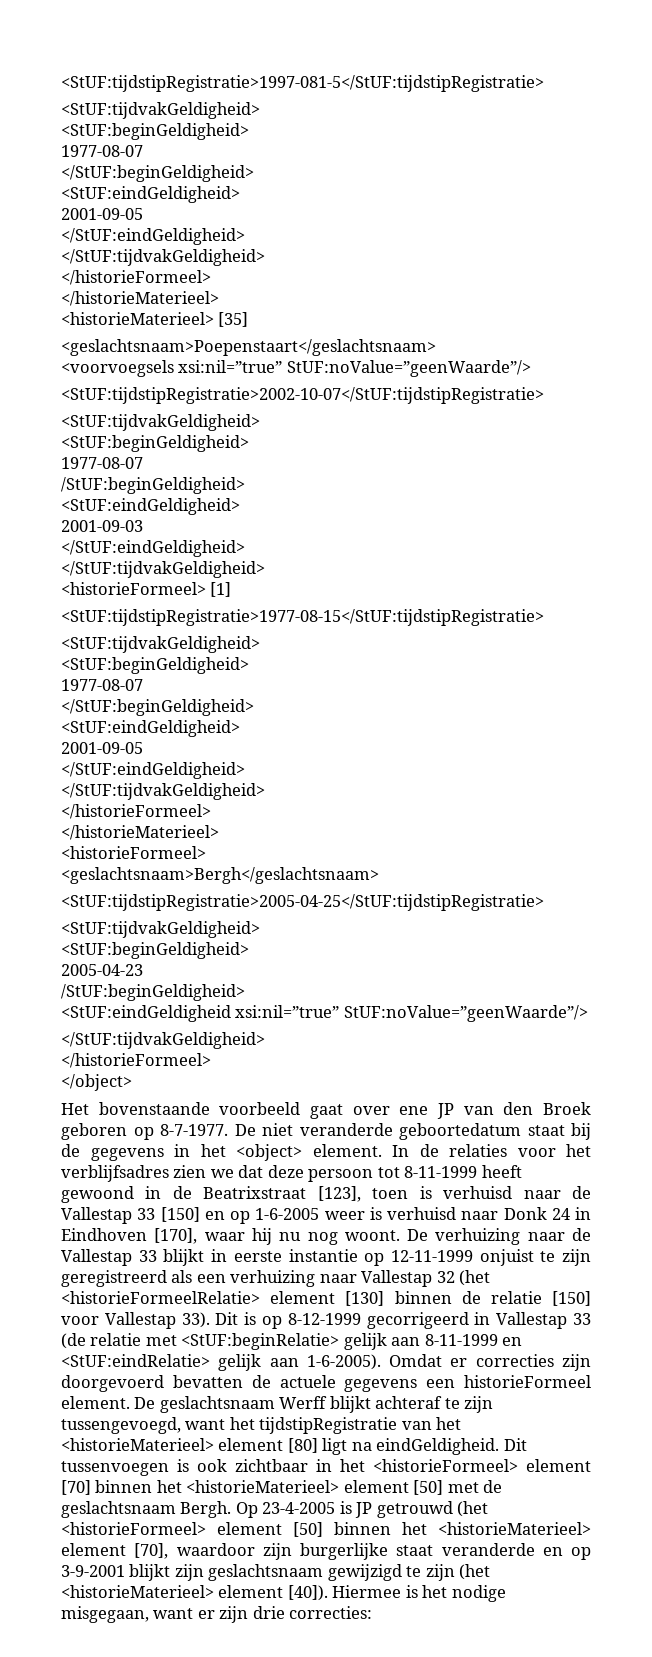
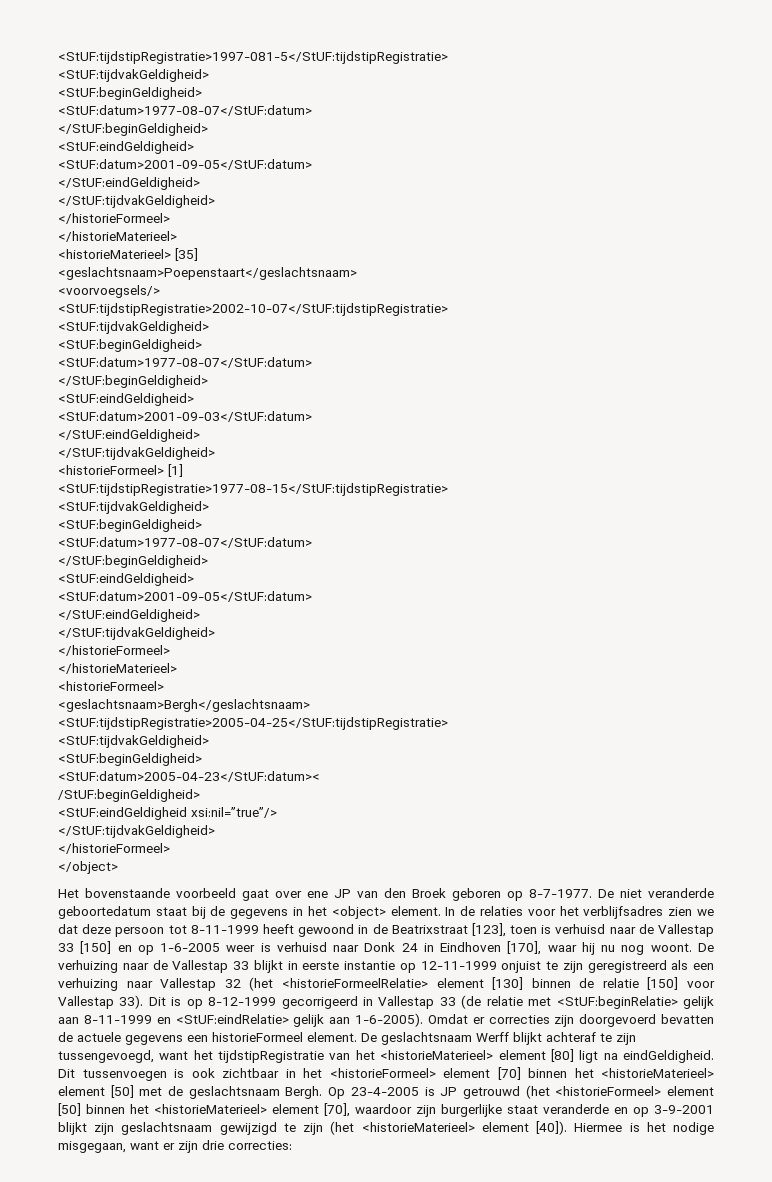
[61,145,143,157] [61,165,254,182] [61,186,240,203] [61,208,143,220] 1977-08-07 // </StUF:beginGeldigheid> // <StUF:eindGeldigheid> // 2001-09-05 -> [58,105,312,116] [58,123,208,136] [58,141,194,154] [58,159,312,170] <StUF:datum>1977-08-07</StUF:datum> // </StUF:beginGeldigheid> // <StUF:eindGeldigheid> // <StUF:datum>2001-09-05</StUF:datum>
[61,360,531,377] <voorvoegsels xsi:nil=”true” StUF:noValue=”geenWaarde”/> -> [58,285,160,298] <voorvoegsels/>
[61,457,143,469] [61,477,245,494] [61,498,240,515] [61,520,143,532] 1977-08-07 // /StUF:beginGeldigheid> // <StUF:eindGeldigheid> // 2001-09-03 -> [58,357,312,368] [58,375,208,388] [58,393,194,406] [58,411,312,422] <StUF:datum>1977-08-07</StUF:datum> // </StUF:beginGeldigheid> // <StUF:eindGeldigheid> // <StUF:datum>2001-09-03</StUF:datum>
[61,679,143,691] [61,699,254,716] [61,720,240,737] [61,742,143,754] 1977-08-07 // </StUF:beginGeldigheid> // <StUF:eindGeldigheid> // 2001-09-05 -> [58,537,312,548] [58,555,208,568] [58,573,194,586] [58,591,312,602] <StUF:datum>1977-08-07</StUF:datum> // </StUF:beginGeldigheid> // <StUF:eindGeldigheid> // <StUF:datum>2001-09-05</StUF:datum>
[61,964,143,976] 2005-04-23 -> [58,771,320,782] <StUF:datum>2005-04-23</StUF:datum><
[235,1005,588,1022] xsi:nil=”true” StUF:noValue=”geenWaarde”/> -> [191,807,277,818] xsi:nil=”true”/>

